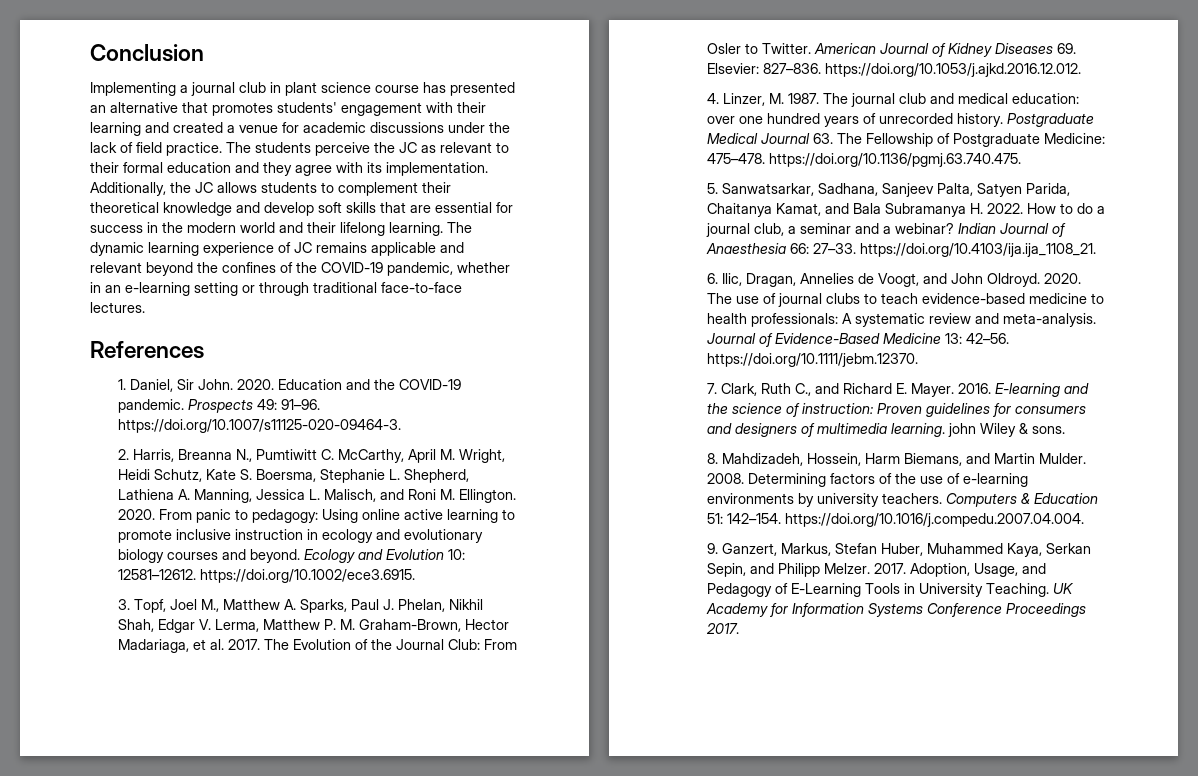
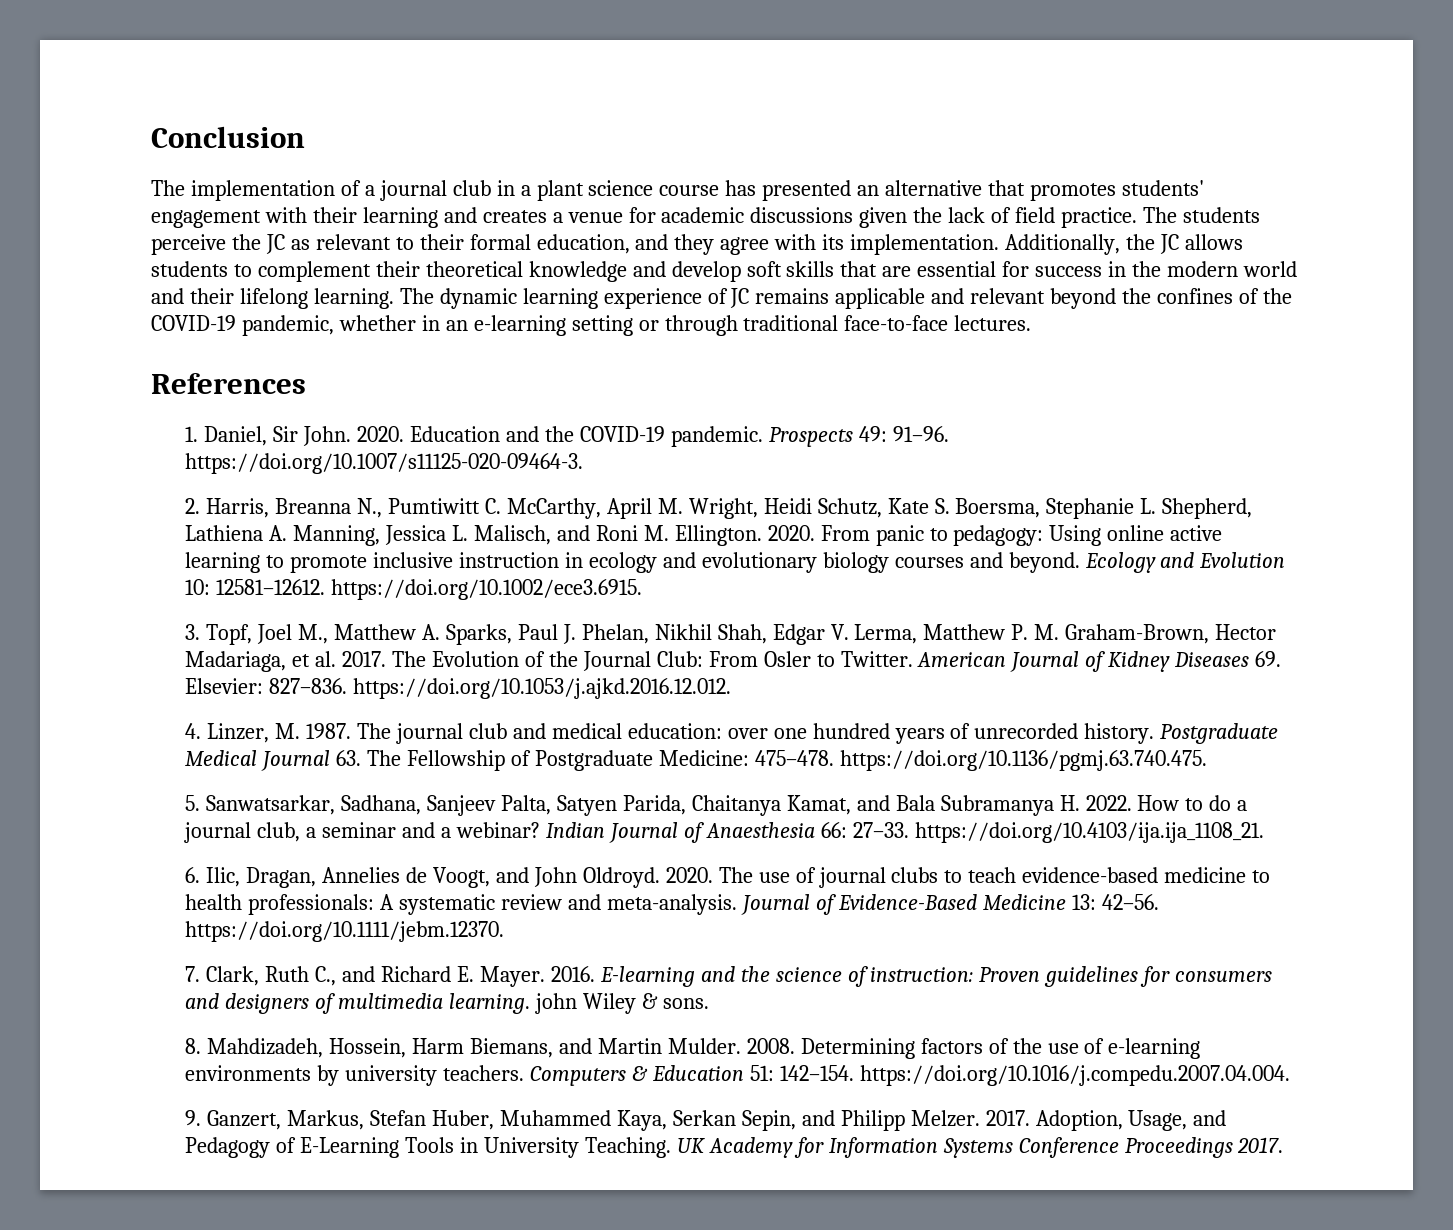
[90,82,176,96] Implementing -> [151,180,361,201] The implementation of
(281, 87) none -> [520,185,531,196] a
[173,122,223,133] created -> [482,210,547,223] creates
[448,122,485,133] under -> [859,207,908,228] given
[167,162,231,173] education -> [536,234,630,254] education,

